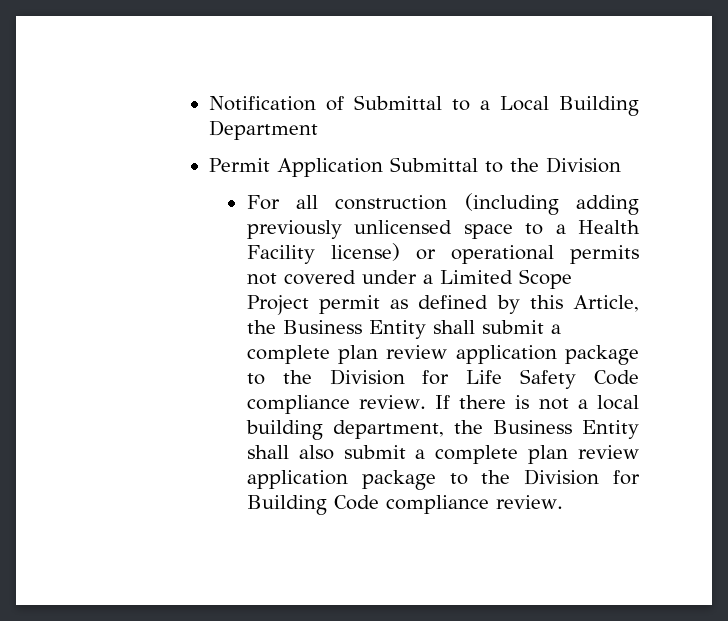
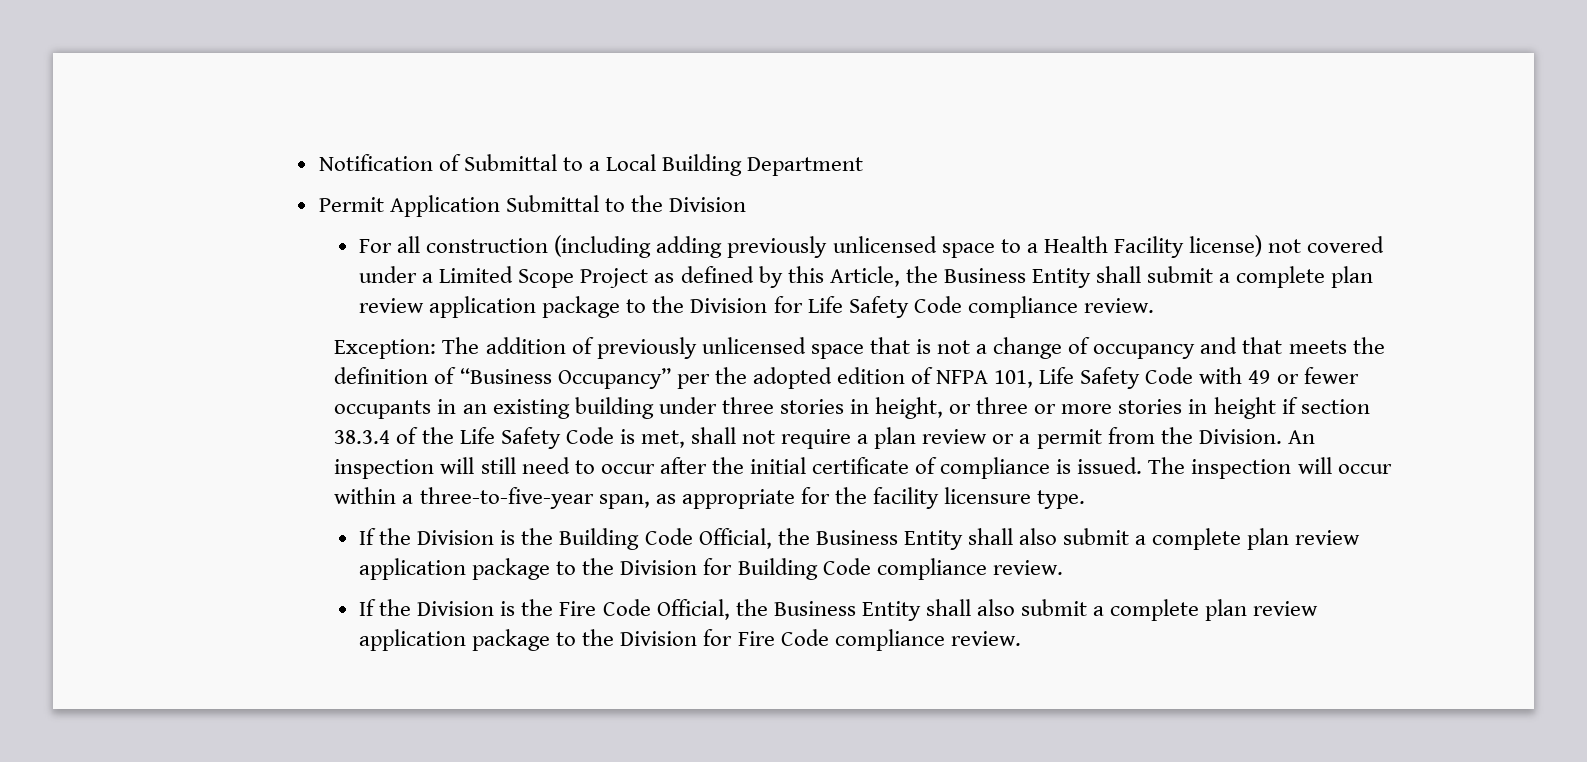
[415,245,639,264] or operational permits -> (1263, 246) none
[319,295,381,314] permit -> (649, 278) none
[435,395,639,410] [245,420,444,440] If there is not a local building department, -> [334,337,1385,359] [334,367,1359,389] [334,397,1370,419] [334,427,1315,449] [334,457,1392,479] [334,487,1086,509] [359,528,772,550] // Exception: The addition of previously unlicensed space that is not a change of occupancy and that meets the definition of “Business Occupancy” per the adopted edition of NFPA 101, Life Safety Code with 49 or fewer occupants in an existing building under three stories in height, or three or more stories in height if section 38.3.4 of the Life Safety Code is met, shall not require a plan review or a permit from the Division. An inspection will still need to occur after the initial certificate of compliance is issued. The inspection will occur within a three-to-five-year span, as appropriate for the facility licensure type. // If the Division is the Building Code Official,
(563, 502) none -> [359,599,1319,621] [359,629,1021,651] // If the Division is the Fire Code Official, the Business Entity shall also submit a complete plan review application package to the Division for Fire Code compliance review.

